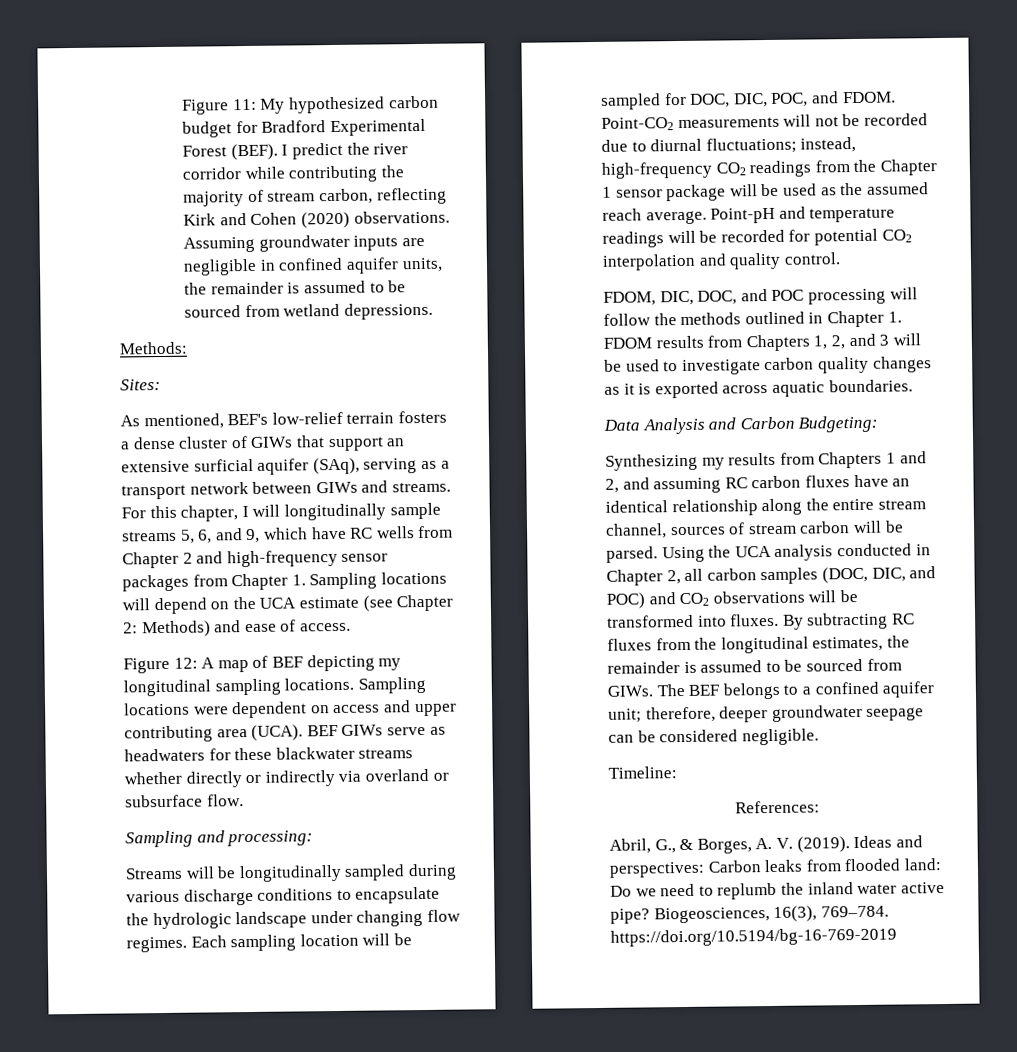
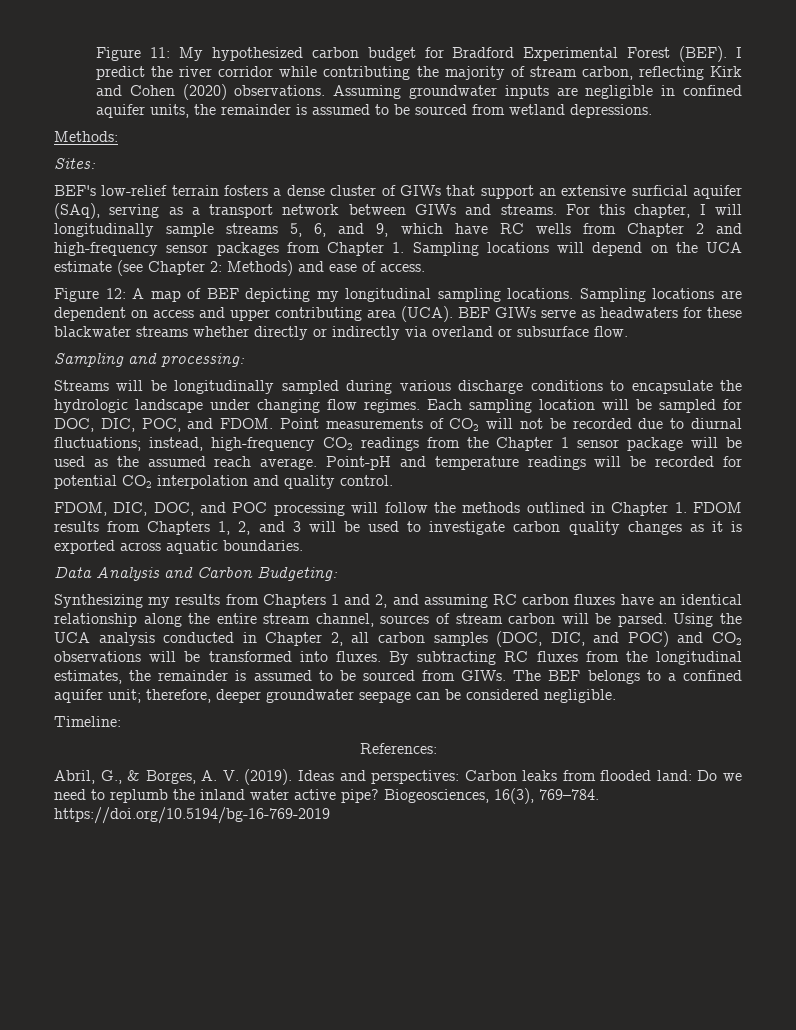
[120,413,224,430] As mentioned, -> (96, 163) none
[193,706,229,715] were -> [721,290,743,299] are
[601,116,780,131] Point-CO2 measurements -> [280,418,480,431] Point measurements of CO2

